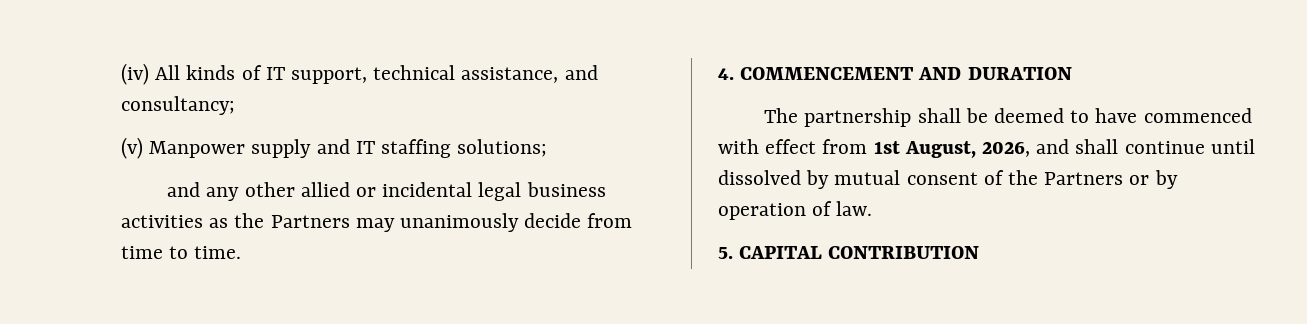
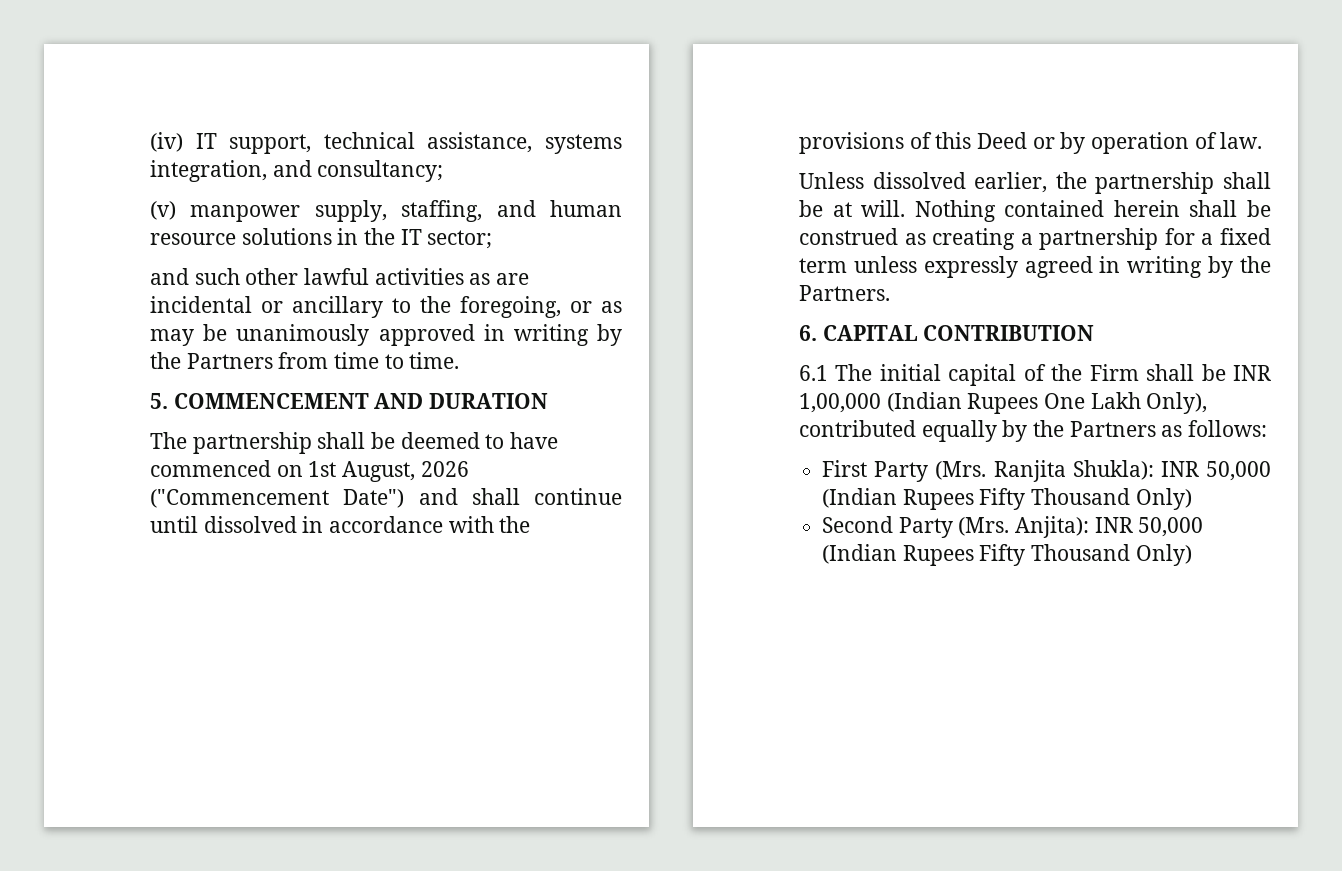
[155,65,262,80] All kinds of -> (183, 142) none
(559, 75) none -> [545,134,622,154] [150,160,267,182] systems integration,
[149,139,548,158] [167,182,606,201] [121,213,582,232] Manpower supply and IT staffing solutions; // and any other allied or incidental legal business activities as the Partners may unanimously decide -> [190,200,622,222] [150,228,493,249] [150,268,530,285] [150,296,622,318] [150,324,622,346] [150,352,273,369] manpower supply, staffing, and human resource solutions in the IT sector; // and such other lawful activities as are incidental or ancillary to the foregoing, or as may be unanimously approved in writing by the Partners
[718,68,734,80] 4. -> [150,393,168,409] 5.
[718,139,1031,158] with effect from 1st August, 2026, -> [276,461,469,482] [150,489,405,508] on 1st August, 2026 ("Commencement Date")
[806,170,1124,189] by mutual consent of the Partners -> [302,516,531,533] [799,132,1028,154] in accordance with the provisions of this Deed
[718,246,980,259] 5. CAPITAL CONTRIBUTION -> [799,172,1271,194] [799,200,1271,222] [799,228,1271,250] [799,256,1271,278] [799,285,890,301] [799,325,1095,341] [799,364,1271,386] [799,392,1208,414] [799,420,1268,442] [822,460,1271,482] [822,488,1192,510] [822,516,1204,538] [822,544,1192,566] Unless dissolved earlier, the partnership shall be at will. Nothing contained herein shall be construed as creating a partnership for a fixed term unless expressly agreed in writing by the Partners. // 6. CAPITAL CONTRIBUTION // 6.1 The initial capital of the Firm shall be INR 1,00,000 (Indian Rupees One Lakh Only), contributed equally by the Partners as follows: // First Party (Mrs. Ranjita Shukla): INR 50,000 (Indian Rupees Fifty Thousand Only) // Second Party (Mrs. Anjita): INR 50,000 (Indian Rupees Fifty Thousand Only)

